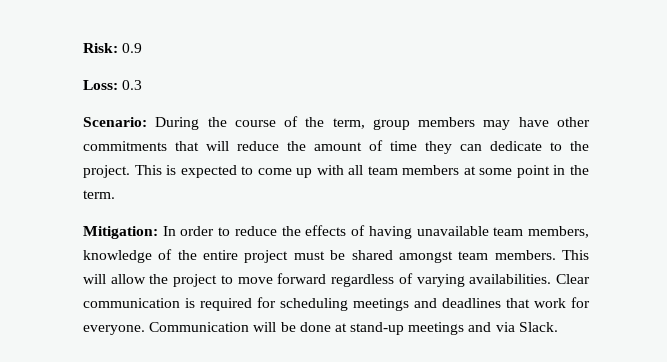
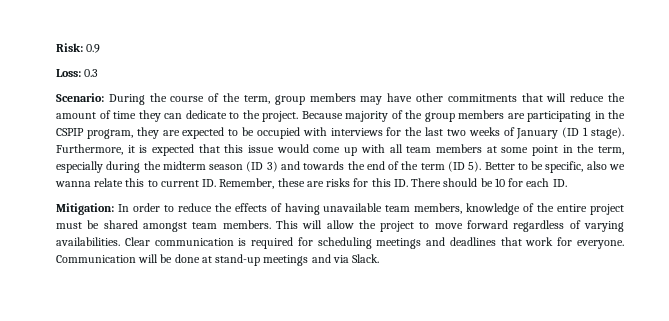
[134,165,254,178] This is expected to -> [301,110,625,122] [56,127,625,139] [56,144,309,156] Because majority of the group members are participating in the CSPIP program, they are expected to be occupied with interviews for the last two weeks of January (ID 1 stage). Furthermore, it is expected that this issue would
[83,190,115,199] term. -> [598,146,624,155] [56,161,625,173] [55,178,567,189] term, especially during the midterm season (ID 3) and towards the end of the term (ID 5). Better to be specific, also we wanna relate this to current ID. Remember, these are risks for this ID. There should be 10 for each ID.

